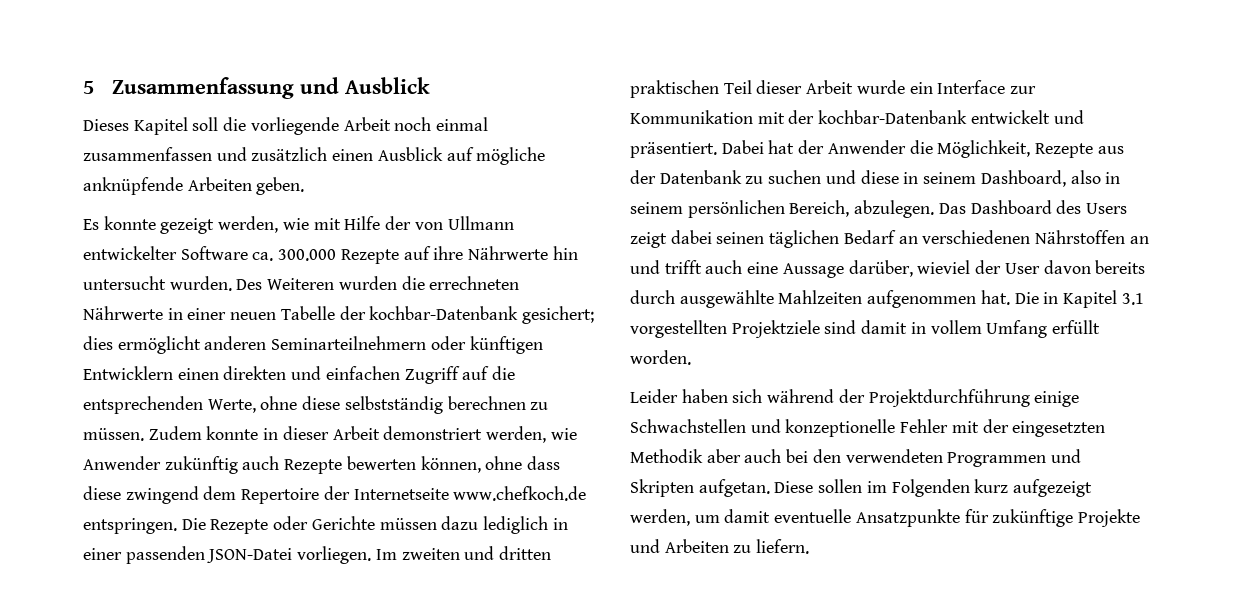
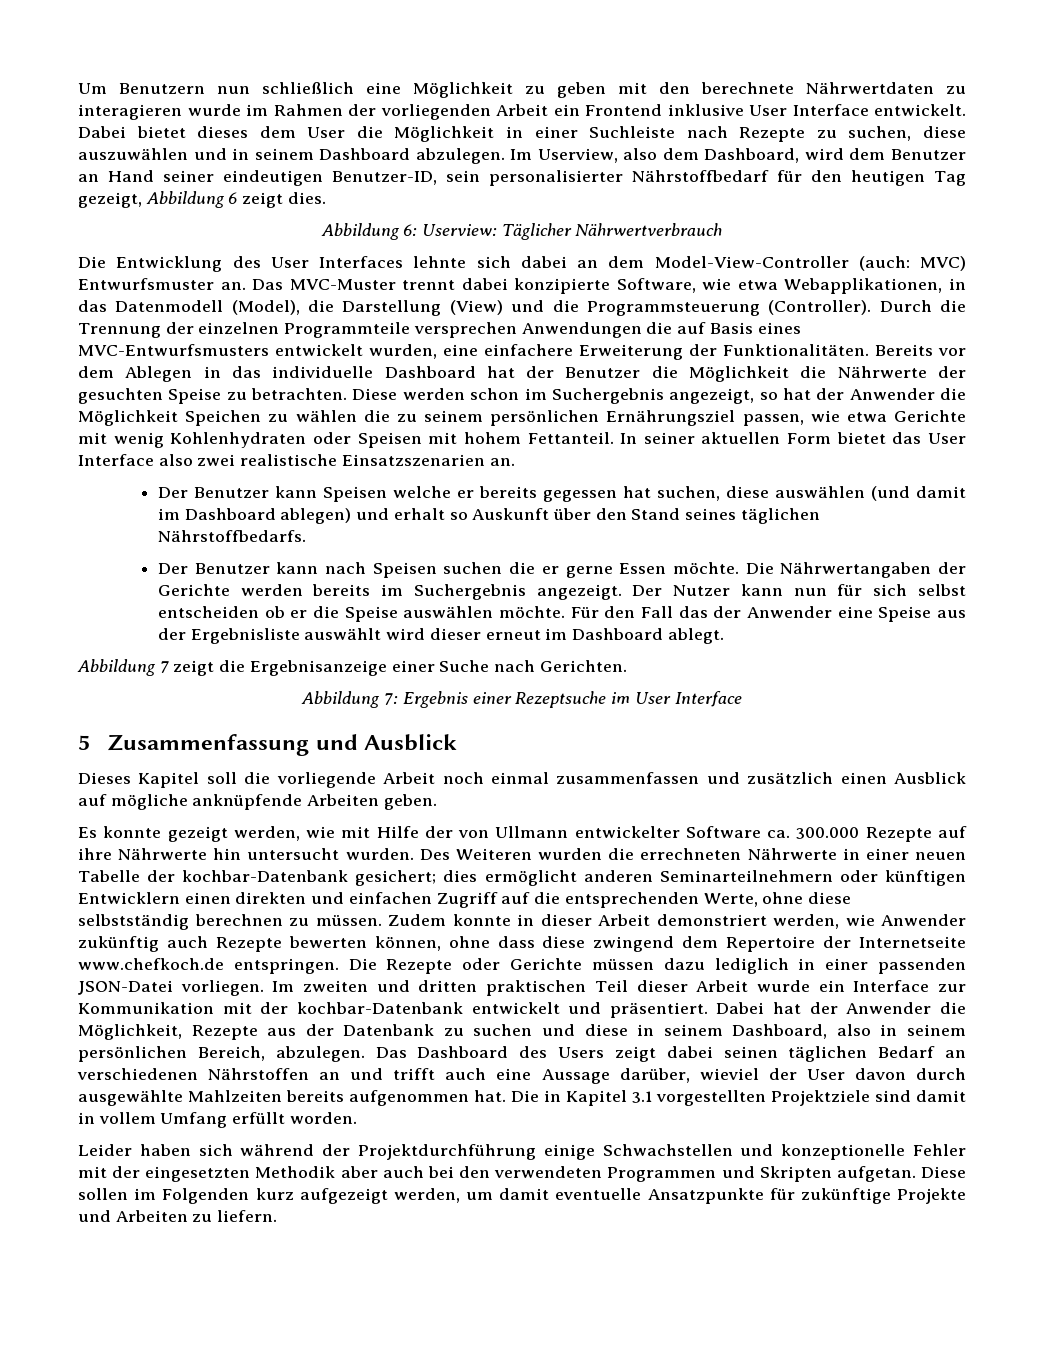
(83, 87) none -> [78,82,966,98] [78,104,966,120] [78,126,966,142] [78,148,967,164] [78,170,967,186] [78,191,326,208] [320,223,723,240] [78,256,966,272] [78,278,966,294] [78,300,967,316] [78,322,801,338] [78,344,966,360] [78,366,966,382] [78,388,966,404] [78,410,966,426] [78,432,966,448] [78,454,515,466] [157,486,967,502] [157,508,820,524] [157,530,306,542] [157,562,966,578] [157,584,966,600] [157,606,966,622] [157,628,724,644] [77,659,627,676] [301,691,742,708] Um Benutzern nun schließlich eine Möglichkeit zu geben mit den berechnete Nährwertdaten zu interagieren wurde im Rahmen der vorliegenden Arbeit ein Frontend inklusive User Interface entwickelt. Dabei bietet dieses dem User die Möglichkeit in einer Suchleiste nach Rezepte zu suchen, diese auszuwählen und in seinem Dashboard abzulegen. Im Userview, also dem Dashboard, wird dem Benutzer an Hand seiner eindeutigen Benutzer-ID, sein personalisierter Nährstoffbedarf für den heutigen Tag gezeigt, Abbildung 6 zeigt dies. // Abbildung 6: Userview: Täglicher Nährwertverbrauch // Die Entwicklung des User Interfaces lehnte sich dabei an dem Model-View-Controller (auch: MVC) Entwurfsmuster an. Das MVC-Muster trennt dabei konzipierte Software, wie etwa Webapplikationen, in das Datenmodell (Model), die Darstellung (View) und die Programmsteuerung (Controller). Durch die Trennung der einzelnen Programmteile versprechen Anwendungen die auf Basis eines MVC-Entwurfsmusters entwickelt wurden, eine einfachere Erweiterung der Funktionalitäten. Bereits vor dem Ablegen in das individuelle Dashboard hat der Benutzer die Möglichkeit die Nährwerte der gesuchten Speise zu betrachten. Diese werden schon im Suchergebnis angezeigt, so hat der Anwender die Möglichkeit Speichen zu wählen die zu seinem persönlichen Ernährungsziel passen, wie etwa Gerichte mit wenig Kohlenhydraten oder Speisen mit hohem Fettanteil. In seiner aktuellen Form bietet das User Interface also zwei realistische Einsatzszenarien an. // Der Benutzer kann Speisen welche er bereits gegessen hat suchen, diese auswählen (und damit im Dashboard ablegen) und erhalt so Auskunft über den Stand seines täglichen Nährstoffbedarfs. // Der Benutzer kann nach Speisen suchen die er gerne Essen möchte. Die Nährwertangaben der Gerichte werden bereits im Suchergebnis angezeigt. Der Nutzer kann nun für sich selbst entscheiden ob er die Speise auswählen möchte. Für den Fall das der Anwender eine Speise aus der Ergebnisliste auswählt wird dieser erneut im Dashboard ablegt. // Abbildung 7 zeigt die Ergebnisanzeige einer Suche nach Gerichten. // Abbildung 7: Ergebnis einer Rezeptsuche im User Interface //
[1095,260,1146,274] bereits -> (906, 1074) none
(863, 297) none -> [286,1090,344,1102] bereits

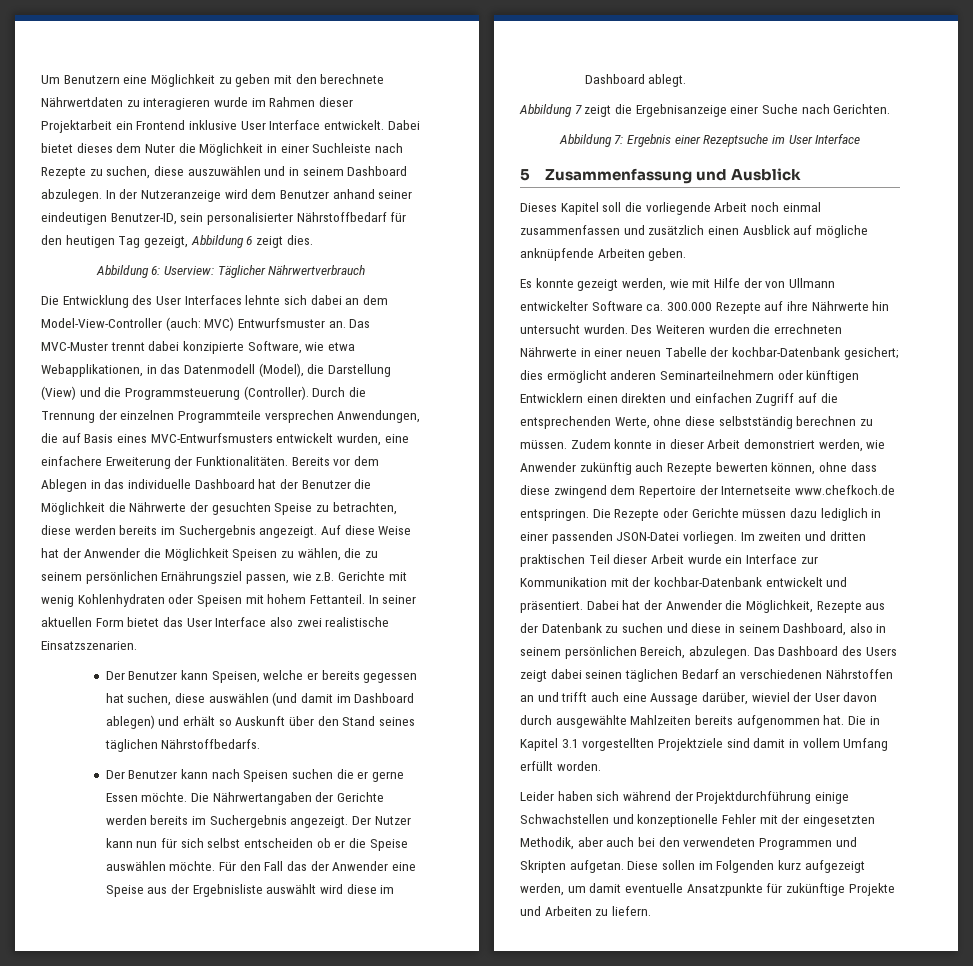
[217,82,354,94] nun schließlich -> (120, 79) none
[348,104,548,120] der vorliegenden Arbeit -> [318,97,353,107] [41,120,112,133] dieser Projektarbeit
[307,127,346,138] User -> [144,144,175,153] Nuter
[510,148,800,163] Im Userview, also dem Dashboard, -> [105,189,221,202] In der Nutzeranzeige
[78,170,155,182] an Hand -> [332,189,375,199] anhand
[521,322,642,338] Anwendungen -> [337,410,421,423] Anwendungen,
[251,388,778,404] betrachten. Diese werden schon im Suchergebnis angezeigt, so -> [332,502,397,515] [41,525,412,538] betrachten, diese werden bereits im Suchergebnis angezeigt. Auf diese Weise
[185,410,357,426] Speichen zu wählen -> [232,548,341,561] Speisen zu wählen,
[846,412,887,422] etwa -> [315,572,335,581] z.B.
[341,454,515,466] [157,486,387,502] Einsatzszenarien an. // Der Benutzer kann Speisen -> [41,641,137,650] [105,670,260,683] Einsatzszenarien. // Der Benutzer kann Speisen,
[393,508,445,520] erhalt -> [183,716,216,726] erhält
[429,628,541,640] dieser erneut -> [346,884,377,894] diese
[255,1166,336,1178] Methodik -> [520,837,574,850] Methodik,

